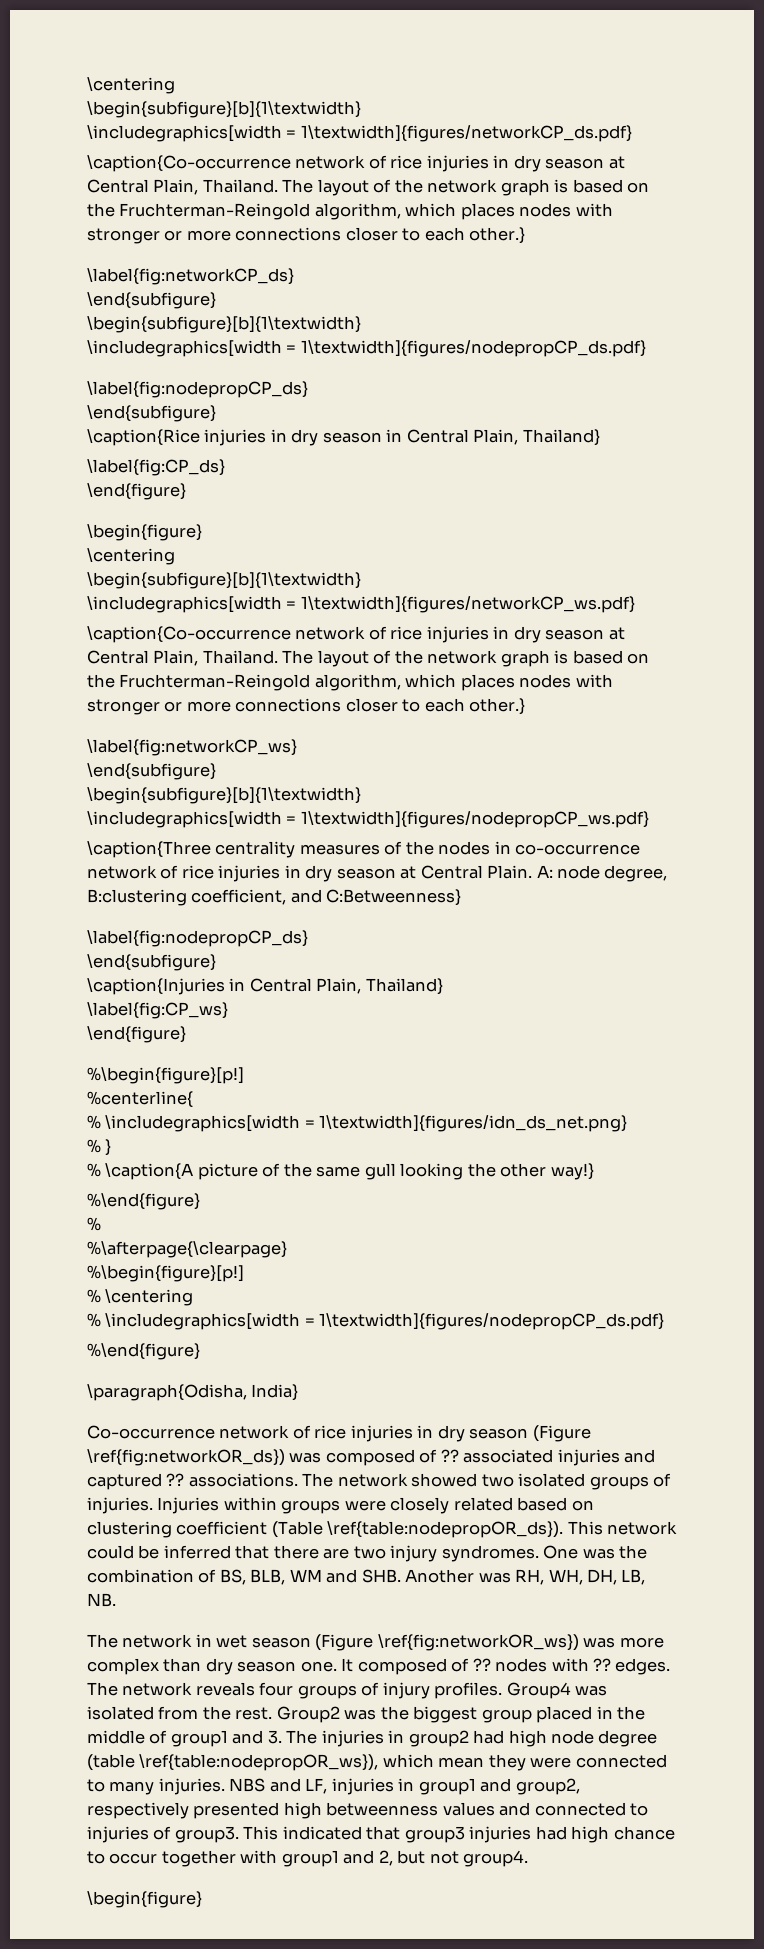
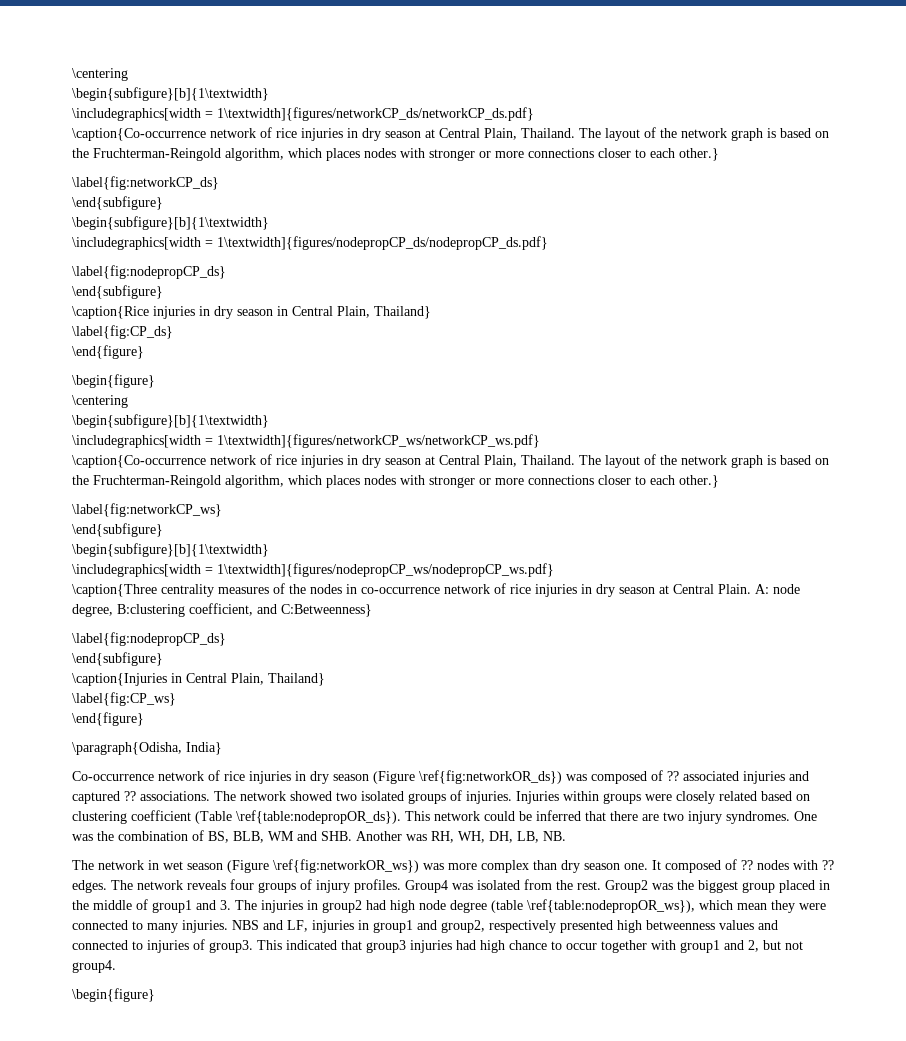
[87,77,175,94] [87,101,361,118] [87,125,632,142] \centering // \begin{subfigure}[b]{1\textwidth} // \includegraphics[width = 1\textwidth]{figures/networkCP_ds.pdf} -> [72,68,128,81] [72,87,269,101] [72,107,534,121] \centering // \begin{subfigure}[b]{1\textwidth} // \includegraphics[width = 1\textwidth]{figures/networkCP_ds/networkCP_ds.pdf}
[300,340,646,357] 1\textwidth]{figures/nodepropCP_ds.pdf} -> [217,236,548,250] 1\textwidth]{figures/nodepropCP_ds/nodepropCP_ds.pdf}
[300,596,635,613] 1\textwidth]{figures/networkCP_ws.pdf} -> [217,434,540,448] 1\textwidth]{figures/networkCP_ws/networkCP_ws.pdf}
[300,811,649,828] 1\textwidth]{figures/nodepropCP_ws.pdf} -> [217,563,554,577] 1\textwidth]{figures/nodepropCP_ws/nodepropCP_ws.pdf}
[87,1067,244,1084] [87,1091,193,1108] [87,1115,628,1132] [87,1139,112,1156] [87,1163,594,1180] [87,1193,200,1210] [87,1217,101,1231] [87,1241,287,1258] [87,1265,244,1282] [87,1289,194,1306] [87,1313,665,1330] [87,1343,200,1360] // %\begin{figure}[p!] // %centerline{ // % \includegraphics[width = 1\textwidth]{figures/idn_ds_net.png} // % } // % \caption{A picture of the same gull looking the other way!} // %\end{figure} // % // %\afterpage{\clearpage} // %\begin{figure}[p!] // % \centering // % \includegraphics[width = 1\textwidth]{figures/nodepropCP_ds.pdf} // %\end{figure} -> (144, 719) none

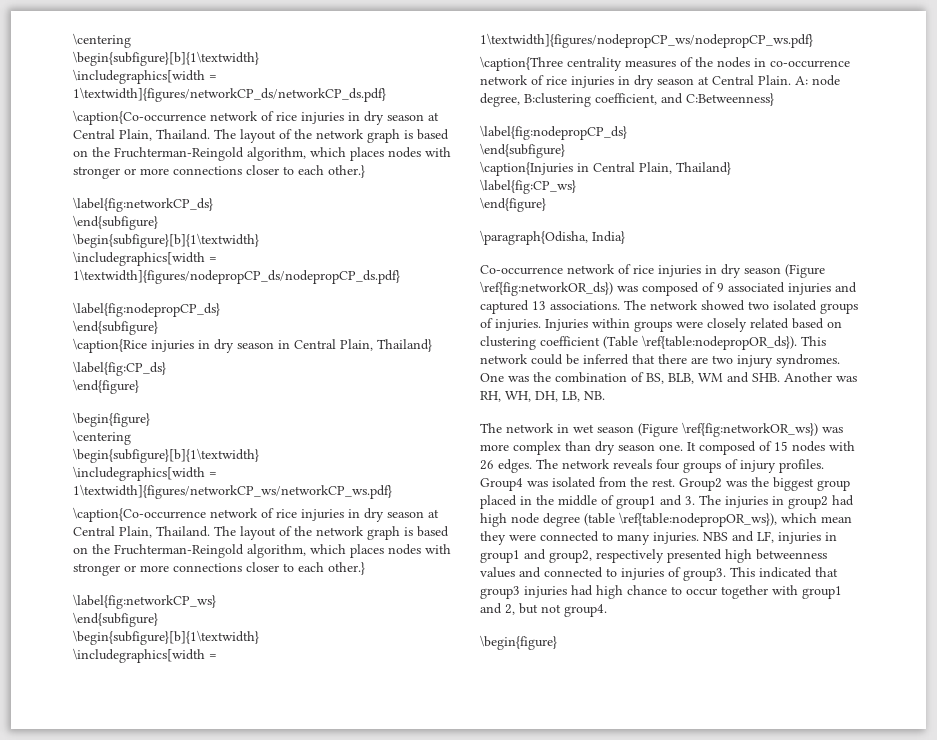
[667,771,679,781] ?? -> [717,283,724,292] 9
[124,791,136,801] ?? -> [532,301,546,310] 13
[741,860,834,870] ?? nodes with ?? -> [774,441,855,452] [480,460,494,470] 15 nodes with 26

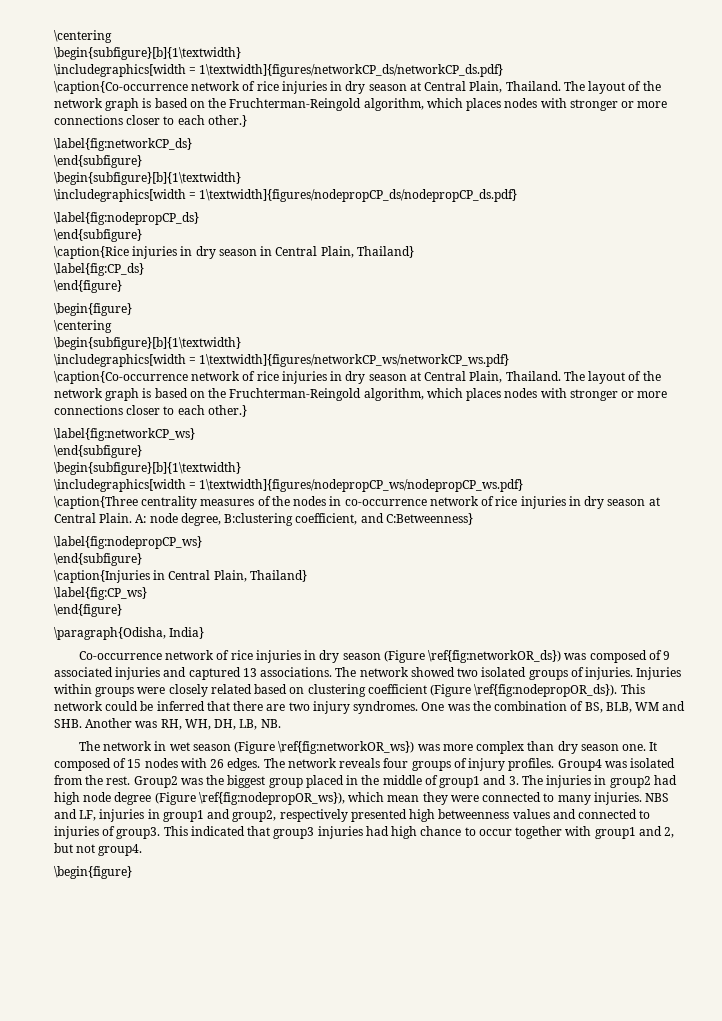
[480,125,627,140] \label{fig:nodepropCP_ds} -> [54,536,202,549] \label{fig:nodepropCP_ws}
[603,335,797,350] (Table \ref{table:nodepropOR_ds}). -> [430,684,618,697] (Figure \ref{fig:nodepropOR_ds}).
[584,512,777,527] (table \ref{table:nodepropOR_ws}), -> [154,792,345,805] (Figure \ref{fig:nodepropOR_ws}),

